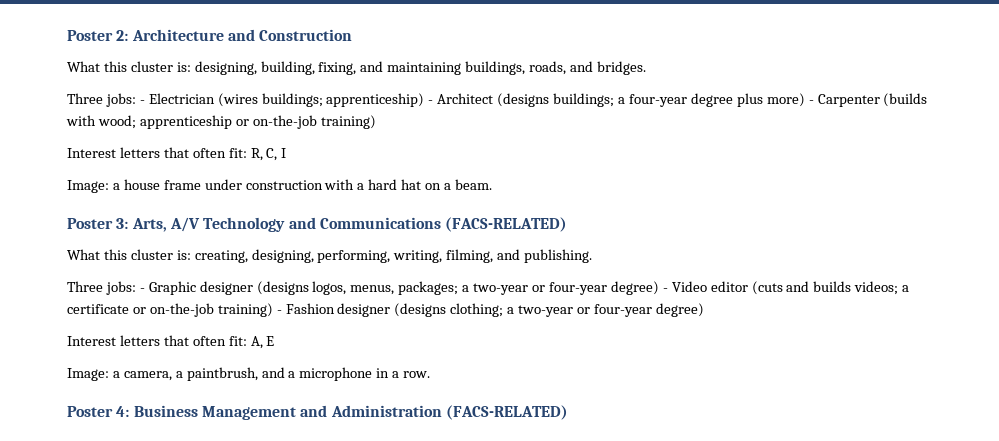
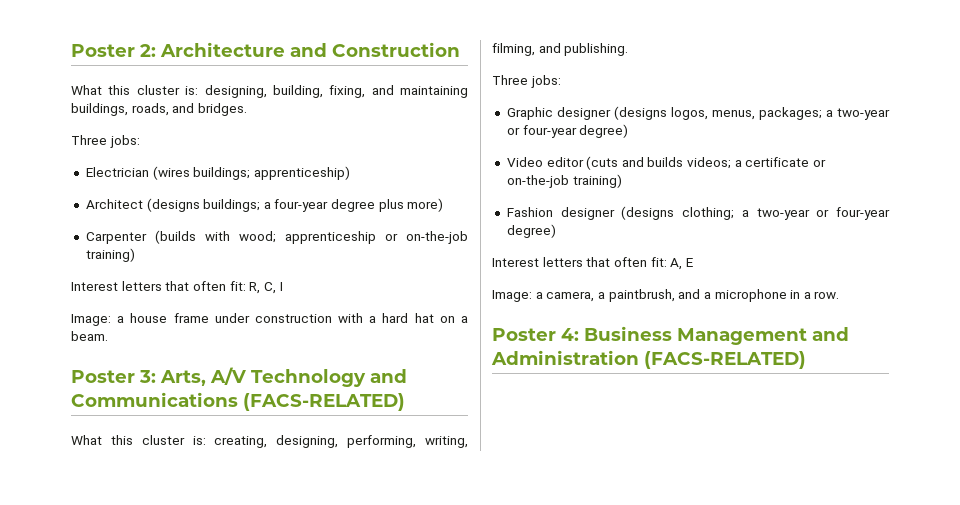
[139,100,145,104] - -> (140, 141) //
[428,100,434,104] - -> (350, 173) //
[808,100,814,104] - -> (444, 205) //
[139,288,145,292] - -> (561, 81) //
[662,288,668,292] - -> (629, 131) //
[276,310,282,314] - -> (622, 181) //

